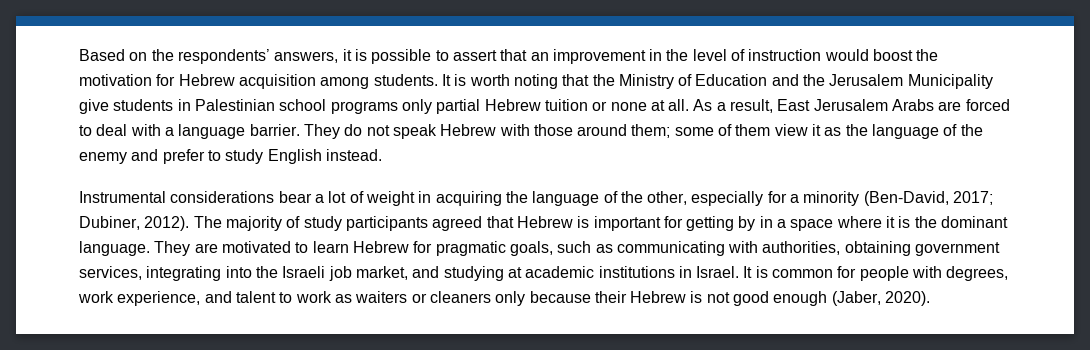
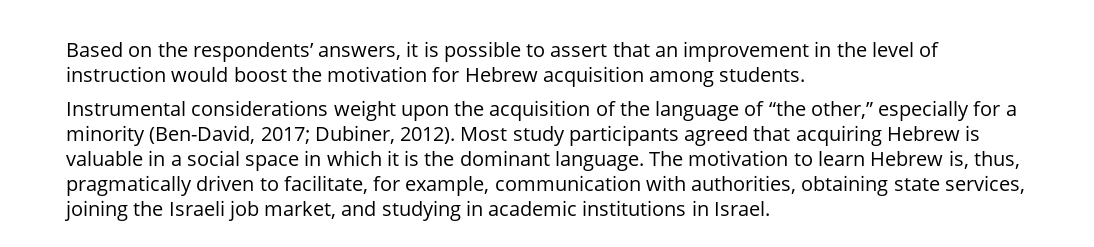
[441,74,993,89] [79,99,1010,114] [79,124,983,139] [79,149,382,164] [79,191,688,206] It is worth noting that the Ministry of Education and the Jerusalem Municipality give students in Palestinian school programs only partial Hebrew tuition or none at all. As a result, East Jerusalem Arabs are forced to deal with a language barrier. They do not speak Hebrew with those around them; some of them view it as the language of the enemy and prefer to study English instead. // Instrumental considerations bear a lot of weight in acquiring the language of the other, -> [66,100,873,121] // Instrumental considerations weight upon the acquisition of the language of “the other,”
[193,216,301,231] The majority of -> [460,127,508,141] Most
[516,216,882,231] Hebrew is important for getting by in a space where -> [795,125,981,146] [66,150,382,171] acquiring Hebrew is valuable in a social space in which
[154,241,1001,256] [79,266,252,281] They are motivated to learn Hebrew for pragmatic goals, such as communicating with authorities, obtaining government services, integrating into -> [649,150,1020,169] [66,175,1025,196] [64,200,128,221] The motivation to learn Hebrew is, thus, pragmatically driven to facilitate, for example, communication with authorities, obtaining state services, joining
[507,267,522,278] at -> [465,200,483,216] in
[743,266,1009,281] [78,291,931,306] It is common for people with degrees, work experience, and talent to work as waiters or cleaners only because their Hebrew is not good enough (Jaber, 2020). -> (770, 208) none

